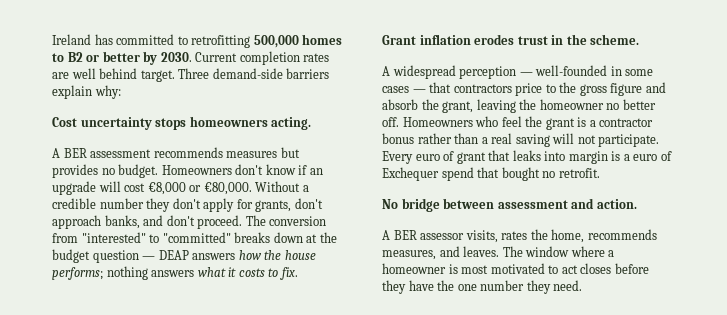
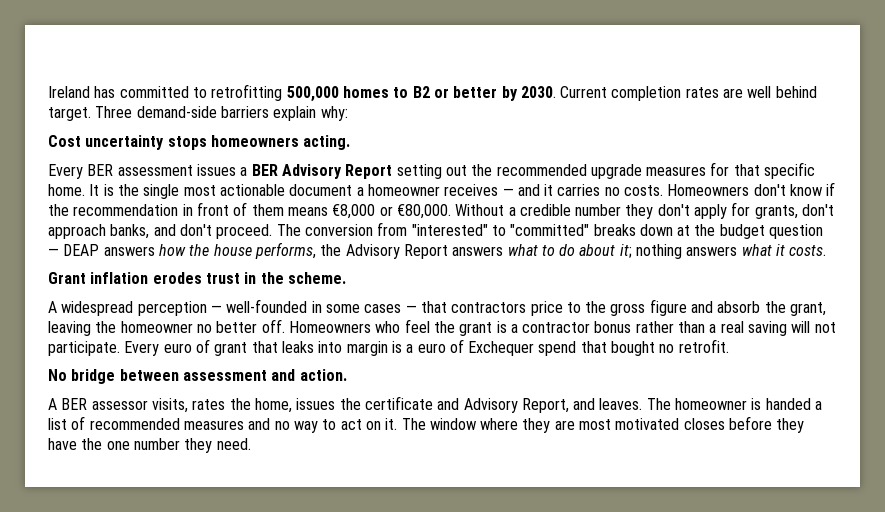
[52,148,60,158] A -> [48,164,83,179] Every
[153,147,300,158] [52,164,323,178] [52,181,146,195] recommends measures but provides no budget. Homeowners don't know if an upgrade will cost -> [196,162,816,179] [48,182,836,199] [48,202,328,216] issues a BER Advisory Report setting out the recommended upgrade measures for that specific home. It is the single most actionable document a homeowner receives — and it carries no costs. Homeowners don't know if the recommendation in front of them means
[52,267,103,280] performs; -> [254,242,632,259] performs, the Advisory Report answers what to do about it;
[238,267,298,280] costs to fix. -> [789,245,827,256] costs.
[587,229,657,240] [382,246,615,260] [382,263,578,274] recommends measures, and leaves. The window where a homeowner is most motivated to act -> [296,396,823,413] [48,416,680,433] issues the certificate and Advisory Report, and leaves. The homeowner is handed a list of recommended measures and no way to act on it. The window where they are most motivated

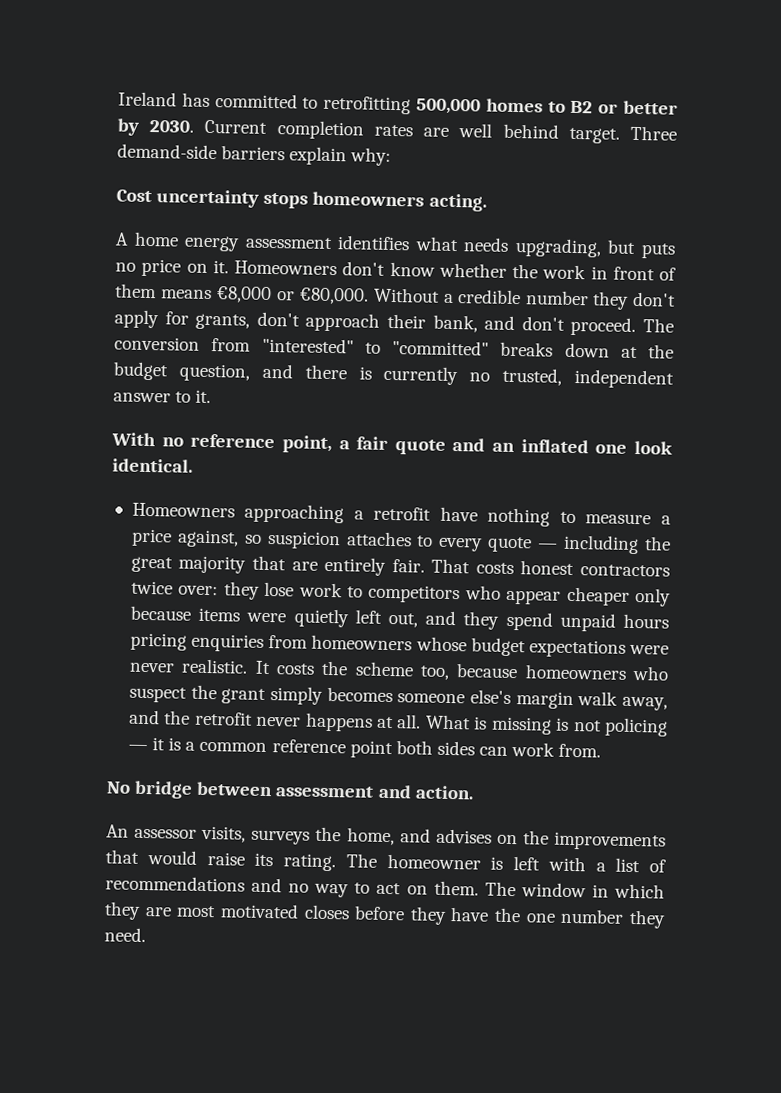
[48,162,816,179] [48,182,836,199] [48,204,179,216] Every BER assessment issues a BER Advisory Report setting out the recommended upgrade measures for that specific home. It is the single most actionable document a homeowner receives — and it carries no costs. Homeowners don't know if the recommendation -> [115,231,676,259] [115,258,587,280] A home energy assessment identifies what needs upgrading, but puts no price on it. Homeowners don't know whether the work
[110,224,150,239] banks, -> [387,313,478,333] their bank,
[769,224,824,239] [48,242,827,259] [48,272,346,284] [48,299,827,316] [48,319,836,336] [48,339,729,356] question — DEAP answers how the house performs, the Advisory Report answers what to do about it; nothing answers what it costs. // Grant inflation erodes trust in the scheme. // A widespread perception — well-founded in some cases — that contractors price to the gross figure and absorb the grant, leaving the homeowner no better off. Homeowners who feel the grant is a contractor bonus rather than a real saving will not participate. Every euro of grant that leaks into margin is a euro of Exchequer spend that bought no retrofit. -> [178,363,674,389] [113,389,212,404] [111,432,673,455] [112,458,193,473] [131,502,671,527] [130,528,672,555] [130,555,670,577] [130,580,672,607] [129,605,669,632] [129,632,669,658] [128,658,669,681] [128,684,669,711] [128,709,669,737] [127,737,602,759] question, and there is currently no trusted, independent answer to it. // With no reference point, a fair quote and an inflated one look identical. // Homeowners approaching a retrofit have nothing to measure a price against, so suspicion attaches to every quote — including the great majority that are entirely fair. That costs honest contractors twice over: they lose work to competitors who appear cheaper only because items were quietly left out, and they spend unpaid hours pricing enquiries from homeowners whose budget expectations were never realistic. It costs the scheme too, because homeowners who suspect the grant simply becomes someone else's margin walk away, and the retrofit never happens at all. What is missing is not policing — it is a common reference point both sides can work from.
[48,398,88,410] A BER -> [106,824,129,838] An
[192,399,226,410] rates -> [251,829,311,845] surveys
[296,396,643,413] issues the certificate and Advisory Report, and leaves. -> [399,828,667,851] [105,849,336,872] and advises on the improvements that would raise its rating.
[765,398,811,410] handed -> [513,856,586,872] left with
[89,418,244,430] recommended measures -> [105,875,245,892] recommendations
[385,418,398,430] it. -> [433,880,479,896] them.
[480,418,519,430] where -> [591,883,665,899] in which

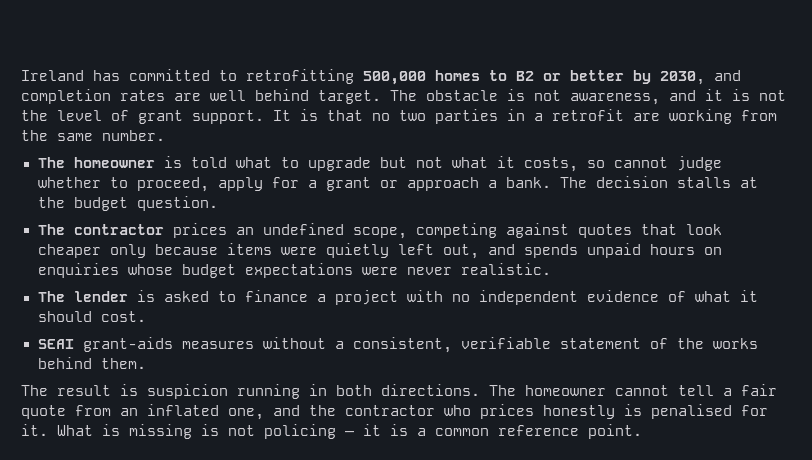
[149,119,268,134] 2030. Current -> [660,70,741,85] 2030, and
[630,125,677,141] [117,143,392,166] [116,189,487,212] [115,231,676,259] [115,258,676,281] [115,283,677,310] [114,309,675,337] [114,336,674,359] [113,361,674,389] [113,389,212,404] [111,432,673,455] [112,458,193,473] [131,502,671,527] [130,528,672,555] [130,555,670,577] [130,580,562,605] Three demand-side barriers explain why: // Cost uncertainty stops homeowners acting. // A home energy assessment identifies what needs upgrading, but puts no price on it. Homeowners don't know whether the work in front of them means €8,000 or €80,000. Without a credible number they don't apply for grants, don't approach their bank, and don't proceed. The conversion from "interested" to "committed" breaks down at the budget question, and there is currently no trusted, independent answer to it. // With no reference point, a fair quote and an inflated one look identical. // Homeowners approaching a retrofit have nothing to measure a price against, so suspicion attaches to every quote — including the great majority that are entirely fair. That costs honest contractors twice over: they lose work to competitors who appear -> [390,89,786,105] [21,109,777,124] [21,130,165,141] [37,156,722,172] [37,176,758,192] [37,196,218,211] [37,223,722,239] The obstacle is not awareness, and it is not the level of grant support. It is that no two parties in a retrofit are working from the same number. // The homeowner is told what to upgrade but not what it costs, so cannot judge whether to proceed, apply for a grant or approach a bank. The decision stalls at the budget question. // The contractor prices an undefined scope, competing against quotes that look
[463,611,669,632] [129,632,413,652] they spend unpaid hours pricing enquiries from homeowners -> [523,243,722,258] [37,263,119,278] spends unpaid hours on enquiries
[254,660,669,681] [128,684,669,711] [128,709,422,732] It costs the scheme too, because homeowners who suspect the grant simply becomes someone else's margin walk away, and the retrofit never happens at all. -> [37,290,758,305] [37,311,146,322] [37,337,758,353] [37,357,146,369] [21,384,777,399] [21,404,768,420] [21,424,48,436] // The lender is asked to finance a project with no independent evidence of what it should cost. // SEAI grant-aids measures without a consistent, verifiable statement of the works behind them. // The result is suspicion running in both directions. The homeowner cannot tell a fair quote from an inflated one, and the contractor who prices honestly is penalised for it.
[349,740,602,759] [106,780,474,800] [106,824,667,851] [105,849,666,873] [105,875,665,899] [104,901,666,929] [104,927,146,943] point both sides can work from. // No bridge between assessment and action. // An assessor visits, surveys the home, and advises on the improvements that would raise its rating. The homeowner is left with a list of recommendations and no way to act on them. The window in which they are most motivated closes before they have the one number they need. -> [588,424,642,439] point.

